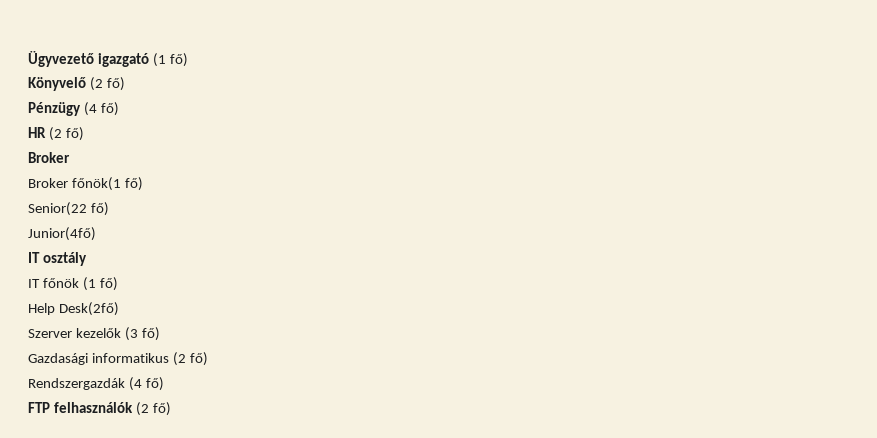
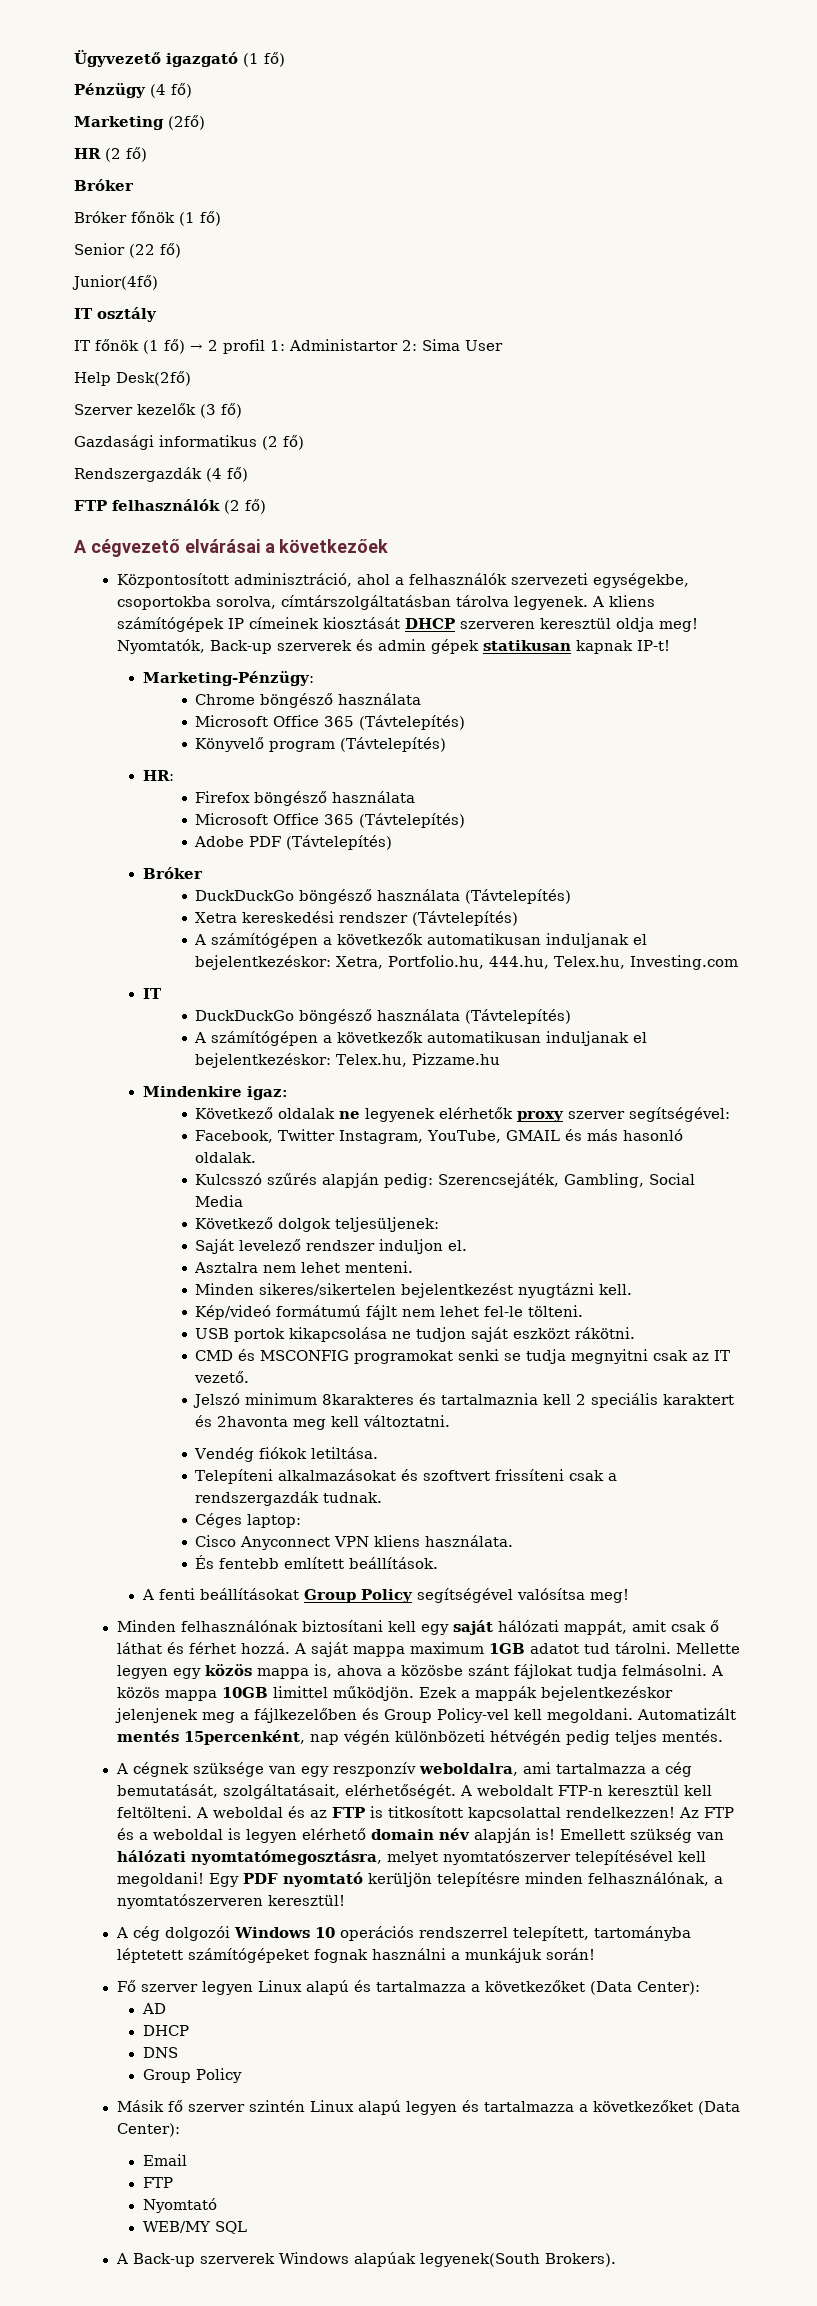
[28,77,125,91] // Könyvelő (2 fő) -> (285, 59) none
(119, 109) none -> [74,115,205,130] // Marketing (2fő)
[28,152,70,163] [28,177,143,191] [28,202,87,216] Broker // Broker főnök(1 fő) // Senior(22 -> [74,179,134,191] [74,211,221,226] [74,243,155,258] Bróker // Bróker főnök (1 fő) // Senior (22
(118, 284) none -> [190,339,503,354] → 2 profil 1: Administartor 2: Sima User
(171, 409) none -> [74,539,389,557] [116,573,689,588] [116,595,655,610] [116,617,698,632] [116,639,670,654] [142,671,314,686] [195,693,422,708] [195,715,466,730] [195,737,447,752] [142,770,174,781] [195,791,416,806] [195,813,466,828] [194,835,393,850] [142,867,203,879] [195,889,572,904] [195,911,519,926] [194,933,648,948] [195,955,739,970] [142,988,162,999] [195,1009,572,1024] [194,1031,648,1046] [195,1053,501,1068] [142,1086,288,1100] [195,1107,731,1122] [195,1129,684,1144] [195,1152,257,1163] [195,1173,696,1188] [195,1195,244,1207] [195,1217,440,1232] [195,1239,468,1254] [194,1261,414,1273] [195,1283,633,1298] [195,1305,584,1320] [195,1327,636,1342] [195,1349,731,1364] [194,1371,250,1383] [193,1393,735,1408] [195,1415,451,1430] [194,1447,379,1462] [195,1469,618,1484] [195,1491,383,1506] [195,1513,302,1528] [195,1535,514,1550] [195,1555,439,1569] [141,1588,629,1603] [116,1620,719,1635] [116,1642,740,1657] [116,1664,723,1679] [116,1686,673,1701] [114,1708,736,1723] [116,1730,723,1745] [115,1762,692,1777] [116,1784,712,1799] [116,1806,734,1821] [116,1828,724,1843] [116,1850,706,1865] [116,1872,723,1887] [116,1894,345,1909] [115,1926,691,1941] [116,1948,595,1963] [116,1980,700,1995] [141,2003,166,2014] [142,2025,189,2036] [142,2047,178,2058] [142,2068,242,2083] [116,2100,740,2115] [116,2123,180,2137] [142,2154,187,2166] [142,2177,173,2188] [142,2198,217,2213] [142,2221,247,2234] [115,2252,616,2267] // A cégvezető elvárásai a következőek // Központosított adminisztráció, ahol a felhasználók szervezeti egységekbe, csoportokba sorolva, címtárszolgáltatásban tárolva legyenek. A kliens számítógépek IP címeinek kiosztását DHCP szerveren keresztül oldja meg! Nyomtatók, Back-up szerverek és admin gépek statikusan kapnak IP-t! // Marketing-Pénzügy: // Chrome böngésző használata // Microsoft Office 365 (Távtelepítés) // Könyvelő program (Távtelepítés) // HR: // Firefox böngésző használata // Microsoft Office 365 (Távtelepítés) // Adobe PDF (Távtelepítés) // Bróker // DuckDuckGo böngésző használata (Távtelepítés) // Xetra kereskedési rendszer (Távtelepítés) // A számítógépen a következők automatikusan induljanak el bejelentkezéskor: Xetra, Portfolio.hu, 444.hu, Telex.hu, Investing.com // IT // DuckDuckGo böngésző használata (Távtelepítés) // A számítógépen a következők automatikusan induljanak el bejelentkezéskor: Telex.hu, Pizzame.hu // Mindenkire igaz: // Következő oldalak ne legyenek elérhetők proxy szerver segítségével: // Facebook, Twitter Instagram, YouTube, GMAIL és más hasonló oldalak. // Kulcsszó szűrés alapján pedig: Szerencsejáték, Gambling, Social Media // Következő dolgok teljesüljenek: // Saját levelező rendszer induljon el. // Asztalra nem lehet menteni. // Minden sikeres/sikertelen bejelentkezést nyugtázni kell. // Kép/videó formátumú fájlt nem lehet fel-le tölteni. // USB portok kikapcsolása ne tudjon saját eszközt rákötni. // CMD és MSCONFIG programokat senki se tudja megnyitni csak az IT vezető. // Jelszó minimum 8karakteres és tartalmaznia kell 2 speciális karaktert és 2havonta meg kell változtatni. // Vendég fiókok letiltása. // Telepíteni alkalmazásokat és szoftvert frissíteni csak a rendszergazdák tudnak. // Céges laptop: // Cisco Anyconnect VPN kliens használata. // És fentebb említett beállítások. // A fenti beállításokat Group Policy segítségével valósítsa meg! // Minden felhasználónak biztosítani kell egy saját hálózati mappát, amit csak ő láthat és férhet hozzá. A saját mappa maximum 1GB adatot tud tárolni. Mellette legyen egy közös mappa is, ahova a közösbe szánt fájlokat tudja felmásolni. A közös mappa 10GB limittel működjön. Ezek a mappák bejelentkezéskor jelenjenek meg a fájlkezelőben és Group Policy-vel kell megoldani. Automatizált mentés 15percenként, nap végén különbözeti hétvégén pedig teljes mentés. // A cégnek szüksége van egy reszponzív weboldalra, ami tartalmazza a cég bemutatását, szolgáltatásait, elérhetőségét. A weboldalt FTP-n keresztül kell feltölteni. A weboldal és az FTP is titkosított kapcsolattal rendelkezzen! Az FTP és a weboldal is legyen elérhető domain név alapján is! Emellett szükség van hálózati nyomtatómegosztásra, melyet nyomtatószerver telepítésével kell megoldani! Egy PDF nyomtató kerüljön telepítésre minden felhasználónak, a nyomtatószerveren keresztül! // A cég dolgozói Windows 10 operációs rendszerrel telepített, tartományba léptetett számítógépeket fognak használni a munkájuk során! // Fő szerver legyen Linux alapú és tartalmazza a következőket (Data Center): // AD // DHCP // DNS // Group Policy // Másik fő szerver szintén Linux alapú legyen és tartalmazza a következőket (Data Center): // Email // FTP // Nyomtató // WEB/MY SQL // A Back-up szerverek Windows alapúak legyenek(South Brokers).

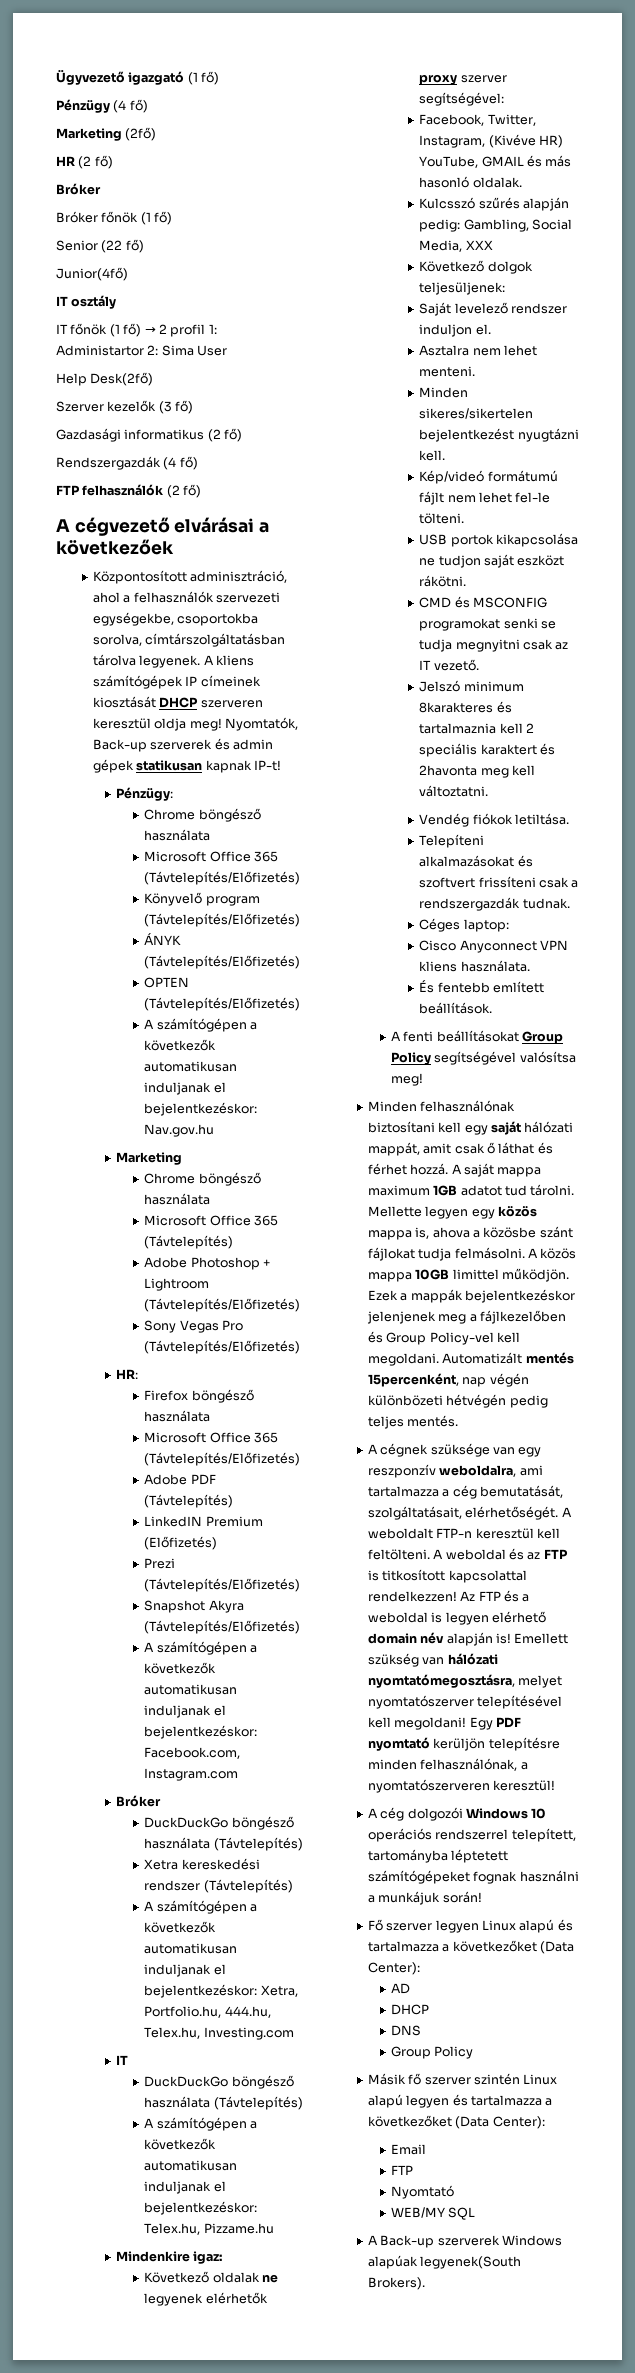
[142,671,314,686] Marketing-Pénzügy: -> [115,787,173,801] [144,808,261,822] [144,829,211,841] [144,851,278,862] [144,871,301,885] [144,892,260,906] [144,913,301,927] [144,933,182,945] [144,955,301,969] [144,977,190,988] [144,997,301,1011] [144,1018,257,1032] [144,1039,217,1051] [144,1061,238,1072] [144,1082,226,1095] [144,1102,258,1116] [144,1124,215,1137] [115,1152,182,1165] Pénzügy: // Chrome böngésző használata // Microsoft Office 365 (Távtelepítés/Előfizetés) // Könyvelő program (Távtelepítés/Előfizetés) // ÁNYK (Távtelepítés/Előfizetés) // OPTEN (Távtelepítés/Előfizetés) // A számítógépen a következők automatikusan induljanak el bejelentkezéskor: Nav.gov.hu // Marketing
[195,737,447,752] Könyvelő program (Távtelepítés) -> [144,1257,270,1270] [144,1278,210,1291] [144,1298,301,1312] [144,1320,243,1333] [144,1340,301,1354] Adobe Photoshop + Lightroom (Távtelepítés/Előfizetés) // Sony Vegas Pro (Távtelepítés/Előfizetés)
[359,813,466,828] (Távtelepítés) -> [144,1452,301,1466] (Távtelepítés/Előfizetés)
(393, 842) none -> [144,1516,263,1527] [144,1536,218,1550] [144,1558,176,1569] [144,1578,301,1592] [144,1600,244,1613] [144,1620,301,1634] [144,1641,257,1655] [144,1662,217,1674] [144,1684,238,1695] [144,1705,226,1718] [144,1725,258,1739] [144,1747,241,1759] [144,1768,239,1781] // LinkedIN Premium (Előfizetés) // Prezi (Távtelepítés/Előfizetés) // Snapshot Akyra (Távtelepítés/Előfizetés) // A számítógépen a következők automatikusan induljanak el bejelentkezéskor: Facebook.com, Instagram.com
[278,1129,424,1144] Twitter Instagram, -> [487,114,536,126] [419,134,563,148] Twitter, Instagram, (Kivéve HR)
[438,1173,560,1188] Szerencsejáték, -> (461, 225) none
[195,1195,244,1207] Media -> [419,240,493,252] Media, XXX

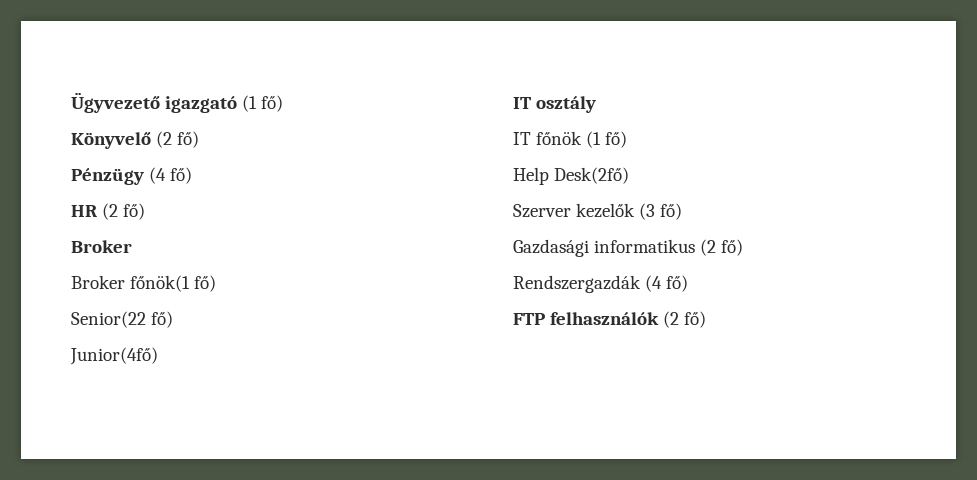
(220, 78) none -> [71,131,200,149] // Könyvelő (2 fő)
[56,127,157,141] // Marketing (2fő) -> (193, 175) none
[56,183,101,195] [56,211,173,225] [56,240,123,253] Bróker // Bróker főnök (1 fő) // Senior (22 -> [71,240,132,253] [71,275,217,292] [71,311,146,328] Broker // Broker főnök(1 fő) // Senior(22
[144,324,217,337] [56,345,228,356] → 2 profil 1: Administartor 2: Sima User -> (628, 139) none
[56,517,270,536] [56,539,174,555] [92,570,288,584] [92,591,280,603] [92,612,259,626] [92,633,286,647] [92,654,254,668] [92,675,261,689] [92,696,263,708] [92,717,298,731] [92,738,273,752] [92,759,281,773] [115,787,173,801] [144,808,261,822] [144,829,211,841] [144,851,278,862] [144,871,301,885] [144,892,260,906] [144,913,301,927] [144,933,182,945] [144,955,301,969] [144,977,190,988] [144,997,301,1011] [144,1018,257,1032] [144,1039,217,1051] [144,1061,238,1072] [144,1082,226,1095] [144,1102,258,1116] [144,1124,215,1137] [115,1152,182,1165] [144,1172,261,1186] [144,1193,211,1205] [144,1215,278,1226] [144,1235,234,1249] [144,1257,270,1270] [144,1278,210,1291] [144,1298,301,1312] [144,1320,243,1333] [144,1340,301,1354] [115,1369,138,1379] [144,1389,254,1403] [144,1410,211,1422] [144,1432,278,1443] [144,1452,301,1466] [144,1474,216,1485] [144,1494,234,1508] [144,1516,263,1527] [144,1536,218,1550] [144,1558,176,1569] [144,1578,301,1592] [144,1600,244,1613] [144,1620,301,1634] [144,1641,257,1655] [144,1662,217,1674] [144,1684,238,1695] [144,1705,226,1718] [144,1725,258,1739] [144,1747,241,1759] [144,1768,239,1781] [115,1795,161,1807] [144,1816,294,1830] [144,1837,303,1851] [144,1858,260,1870] [144,1879,293,1893] [144,1900,257,1914] [144,1921,217,1933] [144,1943,238,1954] [144,1964,226,1977] [144,1984,298,1998] [144,2006,271,2018] [144,2027,294,2040] [115,2055,128,2065] [144,2075,294,2089] [144,2096,303,2110] [144,2117,257,2131] [144,2138,217,2150] [144,2160,238,2171] [144,2181,226,2194] [144,2201,258,2215] [144,2223,274,2235] [115,2251,223,2264] [144,2271,278,2283] [144,2292,268,2306] [419,74,507,85] [419,92,505,106] [419,114,536,126] [419,134,563,148] [419,155,572,168] [419,176,522,188] [419,197,569,211] [419,219,572,232] [419,240,493,252] [419,260,533,274] [419,282,506,295] [419,302,567,316] [419,324,491,337] [419,345,537,356] [419,366,476,377] [419,387,469,398] [419,408,534,419] [419,428,579,442] [419,450,446,461] [419,470,558,484] [419,491,551,505] [419,513,465,524] [419,533,578,547] [419,554,565,568] [419,575,467,587] [419,596,547,608] [419,618,556,631] [419,639,569,652] [419,659,479,671] [419,680,524,692] [419,701,512,713] [419,723,534,734] [419,743,555,757] [419,765,535,778] [419,785,489,797] [419,813,569,827] [419,834,485,848] [419,855,533,867] [419,876,579,888] [419,897,570,911] [419,918,509,932] [419,940,568,953] [419,960,530,972] [419,980,544,993] [419,1002,493,1014] [390,1030,564,1044] [390,1051,576,1065] [390,1073,423,1086] [367,1100,516,1112] [367,1121,574,1135] [367,1142,553,1156] [367,1163,542,1177] [367,1184,575,1196] [367,1206,537,1219] [367,1226,573,1240] [367,1247,577,1261] [367,1268,569,1282] [367,1289,575,1303] [366,1310,566,1324] [367,1331,520,1345] [367,1352,574,1366] [367,1373,529,1387] [367,1394,548,1408] [367,1415,459,1429] [367,1443,542,1457] [367,1464,543,1478] [367,1485,563,1499] [367,1506,572,1520] [367,1528,560,1539] [367,1548,568,1560] [367,1569,527,1583] [367,1590,530,1602] [367,1611,546,1625] [367,1632,569,1646] [367,1653,498,1667] [367,1674,563,1688] [367,1695,563,1709] [367,1717,521,1730] [367,1737,560,1751] [367,1758,528,1771] [367,1779,556,1793] [367,1807,547,1821] [367,1828,576,1842] [367,1849,509,1863] [367,1870,579,1884] [367,1891,482,1905] [367,1919,573,1933] [367,1940,574,1954] [367,1962,420,1975] [390,1983,410,1994] [390,2004,429,2015] [390,2025,421,2036] [390,2046,474,2059] [367,2073,558,2085] [367,2094,553,2108] [367,2115,545,2129] [390,2144,426,2155] [390,2165,413,2175] [390,2185,454,2199] [390,2207,476,2220] [367,2235,562,2248] [367,2255,522,2269] [367,2277,425,2290] // A cégvezető elvárásai a következőek // Központosított adminisztráció, ahol a felhasználók szervezeti egységekbe, csoportokba sorolva, címtárszolgáltatásban tárolva legyenek. A kliens számítógépek IP címeinek kiosztását DHCP szerveren keresztül oldja meg! Nyomtatók, Back-up szerverek és admin gépek statikusan kapnak IP-t! // Pénzügy: // Chrome böngésző használata // Microsoft Office 365 (Távtelepítés/Előfizetés) // Könyvelő program (Távtelepítés/Előfizetés) // ÁNYK (Távtelepítés/Előfizetés) // OPTEN (Távtelepítés/Előfizetés) // A számítógépen a következők automatikusan induljanak el bejelentkezéskor: Nav.gov.hu // Marketing // Chrome böngésző használata // Microsoft Office 365 (Távtelepítés) // Adobe Photoshop + Lightroom (Távtelepítés/Előfizetés) // Sony Vegas Pro (Távtelepítés/Előfizetés) // HR: // Firefox böngésző használata // Microsoft Office 365 (Távtelepítés/Előfizetés) // Adobe PDF (Távtelepítés) // LinkedIN Premium (Előfizetés) // Prezi (Távtelepítés/Előfizetés) // Snapshot Akyra (Távtelepítés/Előfizetés) // A számítógépen a következők automatikusan induljanak el bejelentkezéskor: Facebook.com, Instagram.com // Bróker // DuckDuckGo böngésző használata (Távtelepítés) // Xetra kereskedési rendszer (Távtelepítés) // A számítógépen a következők automatikusan induljanak el bejelentkezéskor: Xetra, Portfolio.hu, 444.hu, Telex.hu, Investing.com // IT // DuckDuckGo böngésző használata (Távtelepítés) // A számítógépen a következők automatikusan induljanak el bejelentkezéskor: Telex.hu, Pizzame.hu // Mindenkire igaz: // Következő oldalak ne legyenek elérhetők proxy szerver segítségével: // Facebook, Twitter, Instagram, (Kivéve HR) YouTube, GMAIL és más hasonló oldalak. // Kulcsszó szűrés alapján pedig: Gambling, Social Media, XXX // Következő dolgok teljesüljenek: // Saját levelező rendszer induljon el. // Asztalra nem lehet menteni. // Minden sikeres/sikertelen bejelentkezést nyugtázni kell. // Kép/videó formátumú fájlt nem lehet fel-le tölteni. // USB portok kikapcsolása ne tudjon saját eszközt rákötni. // CMD és MSCONFIG programokat senki se tudja megnyitni csak az IT vezető. // Jelszó minimum 8karakteres és tartalmaznia kell 2 speciális karaktert és 2havonta meg kell változtatni. // Vendég fiókok letiltása. // Telepíteni alkalmazásokat és szoftvert frissíteni csak a rendszergazdák tudnak. // Céges laptop: // Cisco Anyconnect VPN kliens használata. // És fentebb említett beállítások. // A fenti beállításokat Group Policy segítségével valósítsa meg! // Minden felhasználónak biztosítani kell egy saját hálózati mappát, amit csak ő láthat és férhet hozzá. A saját mappa maximum 1GB adatot tud tárolni. Mellette legyen egy közös mappa is, ahova a közösbe szánt fájlokat tudja felmásolni. A közös mappa 10GB limittel működjön. Ezek a mappák bejelentkezéskor jelenjenek meg a fájlkezelőben és Group Policy-vel kell megoldani. Automatizált mentés 15percenként, nap végén különbözeti hétvégén pedig teljes mentés. // A cégnek szüksége van egy reszponzív weboldalra, ami tartalmazza a cég bemutatását, szolgáltatásait, elérhetőségét. A weboldalt FTP-n keresztül kell feltölteni. A weboldal és az FTP is titkosított kapcsolattal rendelkezzen! Az FTP és a weboldal is legyen elérhető domain név alapján is! Emellett szükség van hálózati nyomtatómegosztásra, melyet nyomtatószerver telepítésével kell megoldani! Egy PDF nyomtató kerüljön telepítésre minden felhasználónak, a nyomtatószerveren keresztül! // A cég dolgozói Windows 10 operációs rendszerrel telepített, tartományba léptetett számítógépeket fognak használni a munkájuk során! // Fő szerver legyen Linux alapú és tartalmazza a következőket (Data Center): // AD // DHCP // DNS // Group Policy // Másik fő szerver szintén Linux alapú legyen és tartalmazza a következőket (Data Center): // Email // FTP // Nyomtató // WEB/MY SQL // A Back-up szerverek Windows alapúak legyenek(South Brokers). -> (707, 319) none

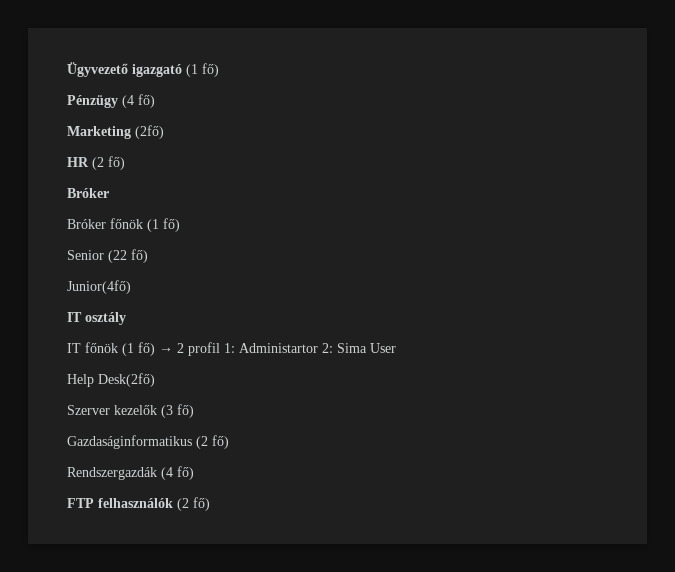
[71,131,200,149] // Könyvelő (2 fő) -> (219, 70) none
(193, 175) none -> [67,125,164,139] // Marketing (2fő)
[71,240,132,253] [71,275,217,292] [71,311,146,328] Broker // Broker főnök(1 fő) // Senior(22 -> [67,188,109,198] [67,218,180,232] [67,250,127,263] Bróker // Bróker főnök (1 fő) // Senior (22
(628, 139) none -> [159,342,396,356] → 2 profil 1: Administartor 2: Sima User
[513,239,696,257] Gazdasági informatikus -> [67,435,192,449] Gazdaságinformatikus

